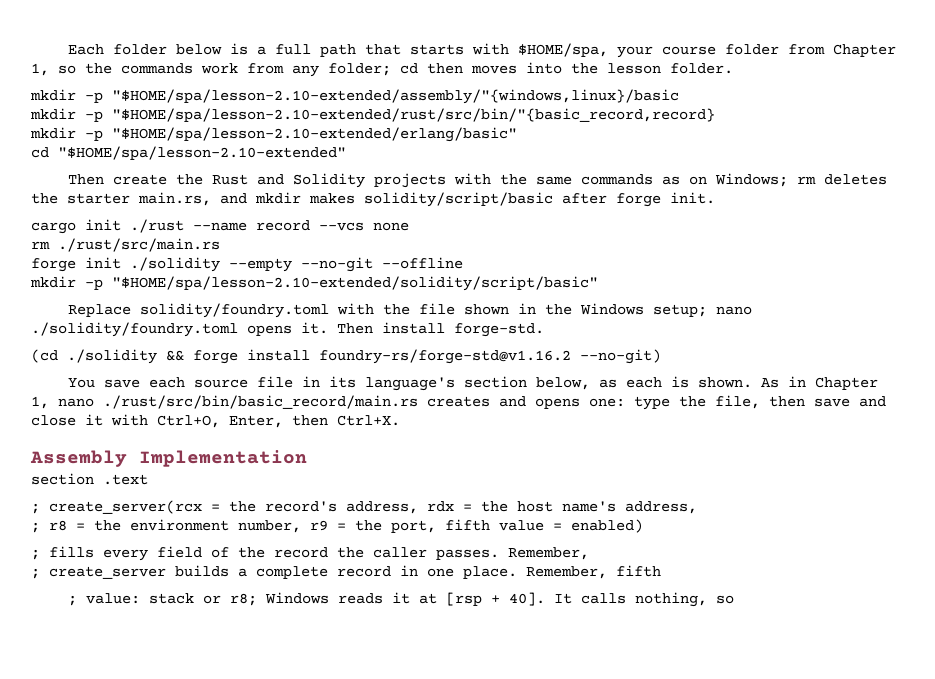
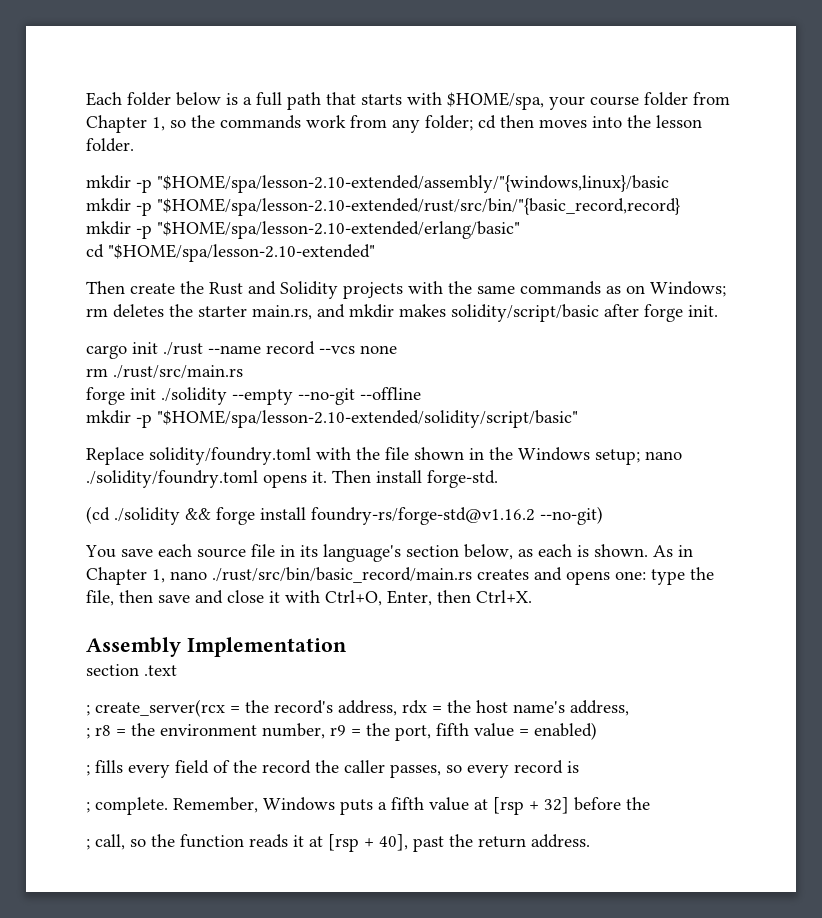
[436,547,589,560] [31,565,661,579] [67,592,329,606] passes. Remember, // ; create_server builds a complete record in one place. Remember, fifth // ; value: stack or r8; Windows -> [390,760,579,778] [86,797,650,815] [86,834,244,850] passes, so every record is // ; complete. Remember, Windows puts a fifth value at [rsp + 32] before the // ; call, so the function
[508,592,734,607] 40]. It calls nothing, so -> [379,834,590,852] 40], past the return address.

